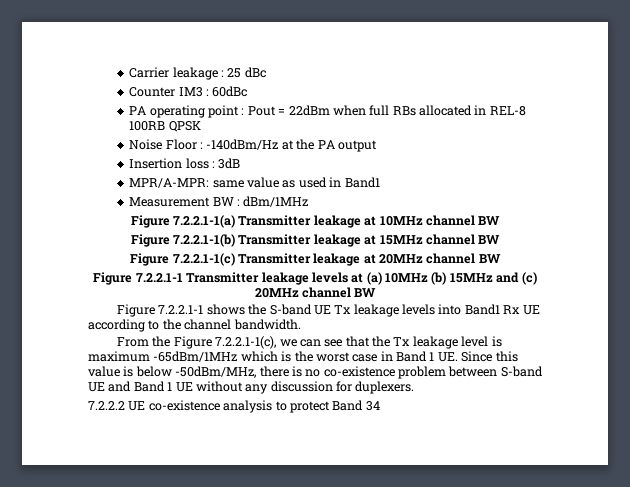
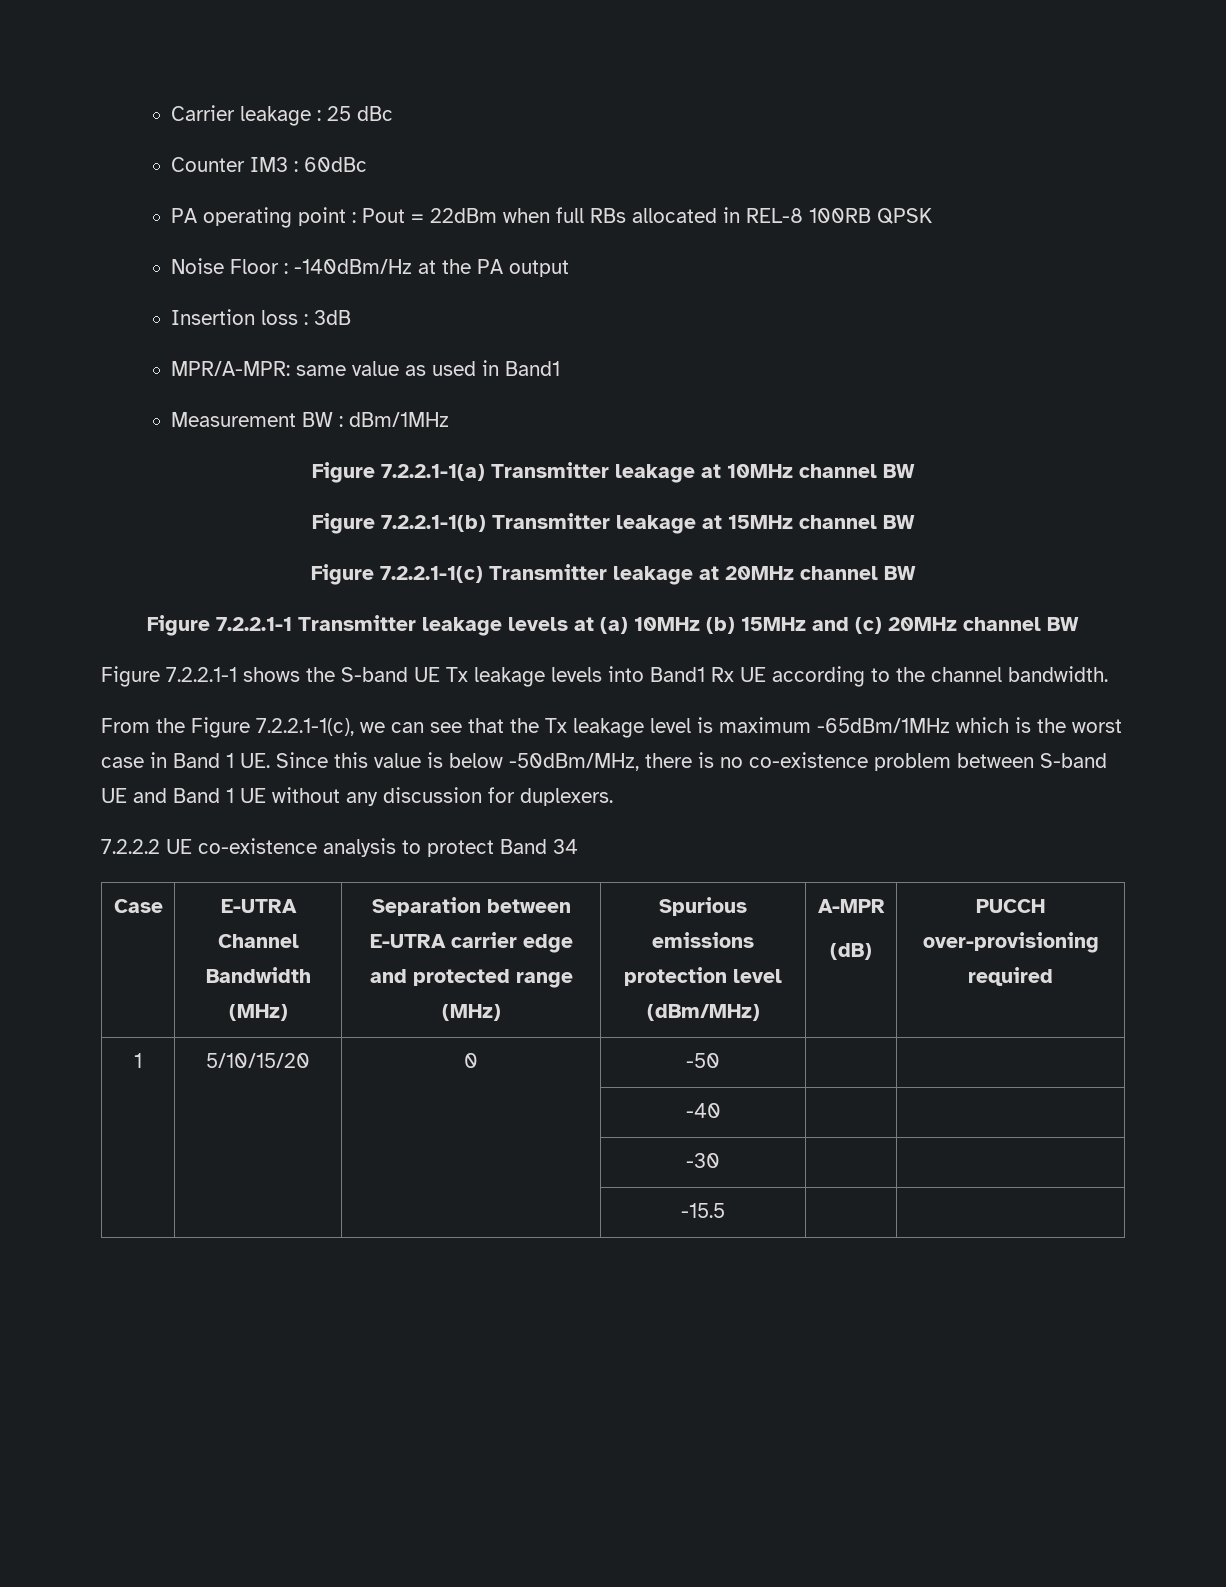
(380, 406) none -> [113,899,163,913] [220,899,297,913] [217,934,299,948] [205,967,311,983] [228,1004,288,1021] [371,897,571,916] [369,932,573,953] [369,969,573,988] [441,1004,501,1021] [659,897,747,916] [652,932,754,948] [624,967,782,986] [646,1004,760,1021] [817,899,885,913] [830,943,872,960] [976,899,1045,913] [922,932,1099,953] [968,967,1053,986] [134,1053,142,1068] [206,1053,310,1068] [464,1053,478,1068] [686,1053,720,1068] [685,1103,721,1118] [686,1153,720,1168] [681,1203,725,1218] // Case | E-UTRA Channel Bandwidth (MHz) | Separation between E-UTRA carrier edge and protected range (MHz) | Spurious emissions protection level (dBm/MHz) | A-MPR // (dB) | PUCCH over-provisioning required // 1 | 5/10/15/20 | 0 | -50 | | // | | | -40 | | // | | | -30 | | // | | | -15.5 | |

